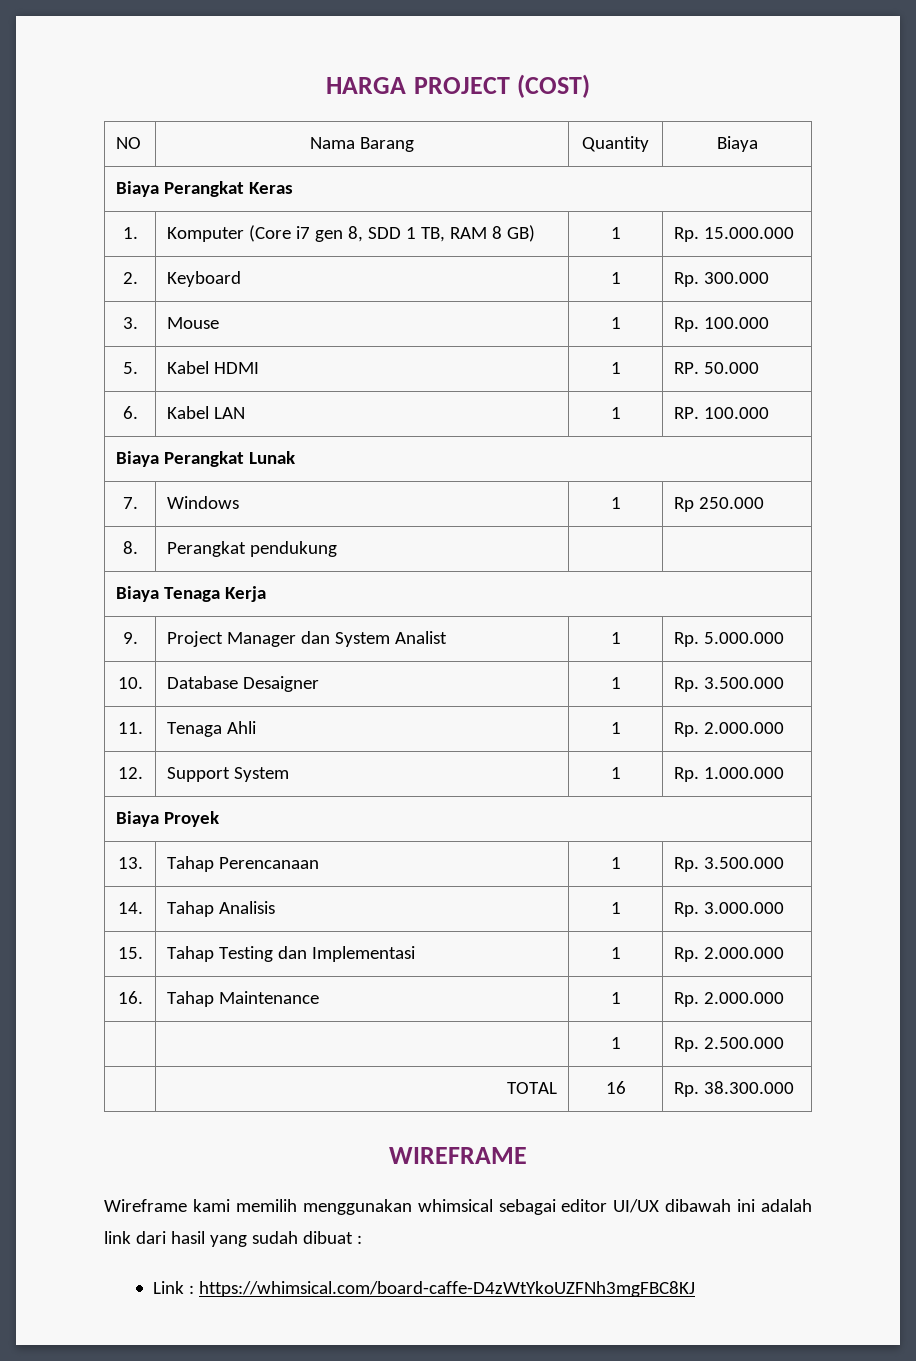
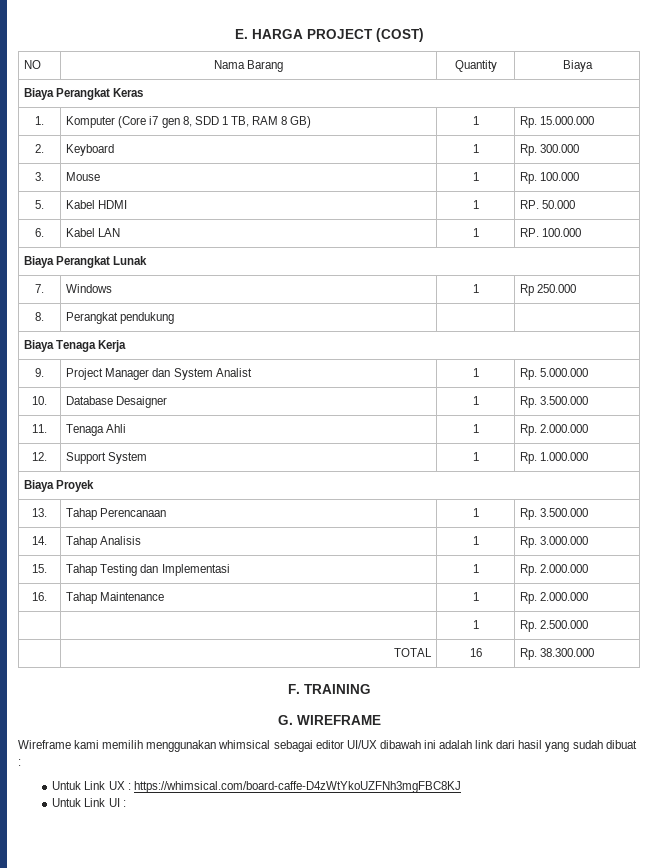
(326, 85) none -> [234,29,248,39] E.
(795, 1087) none -> [287,684,371,694] [277,715,293,725] F. TRAINING // G.
[153,1281,185,1294] Link -> [52,781,125,790] Untuk Link UX
(696, 1289) none -> [52,798,126,807] // Untuk Link UI :

